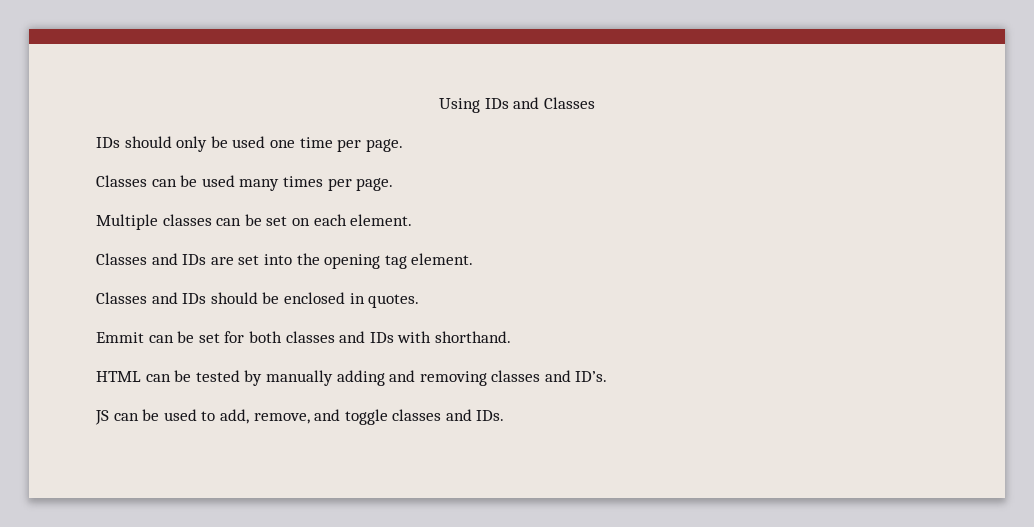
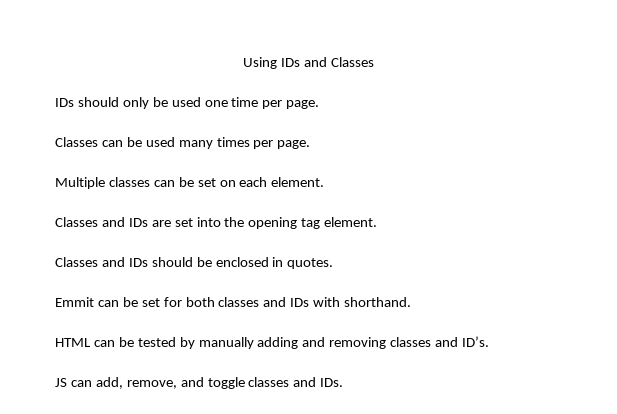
[142,409,216,421] be used to -> (92, 383) none

